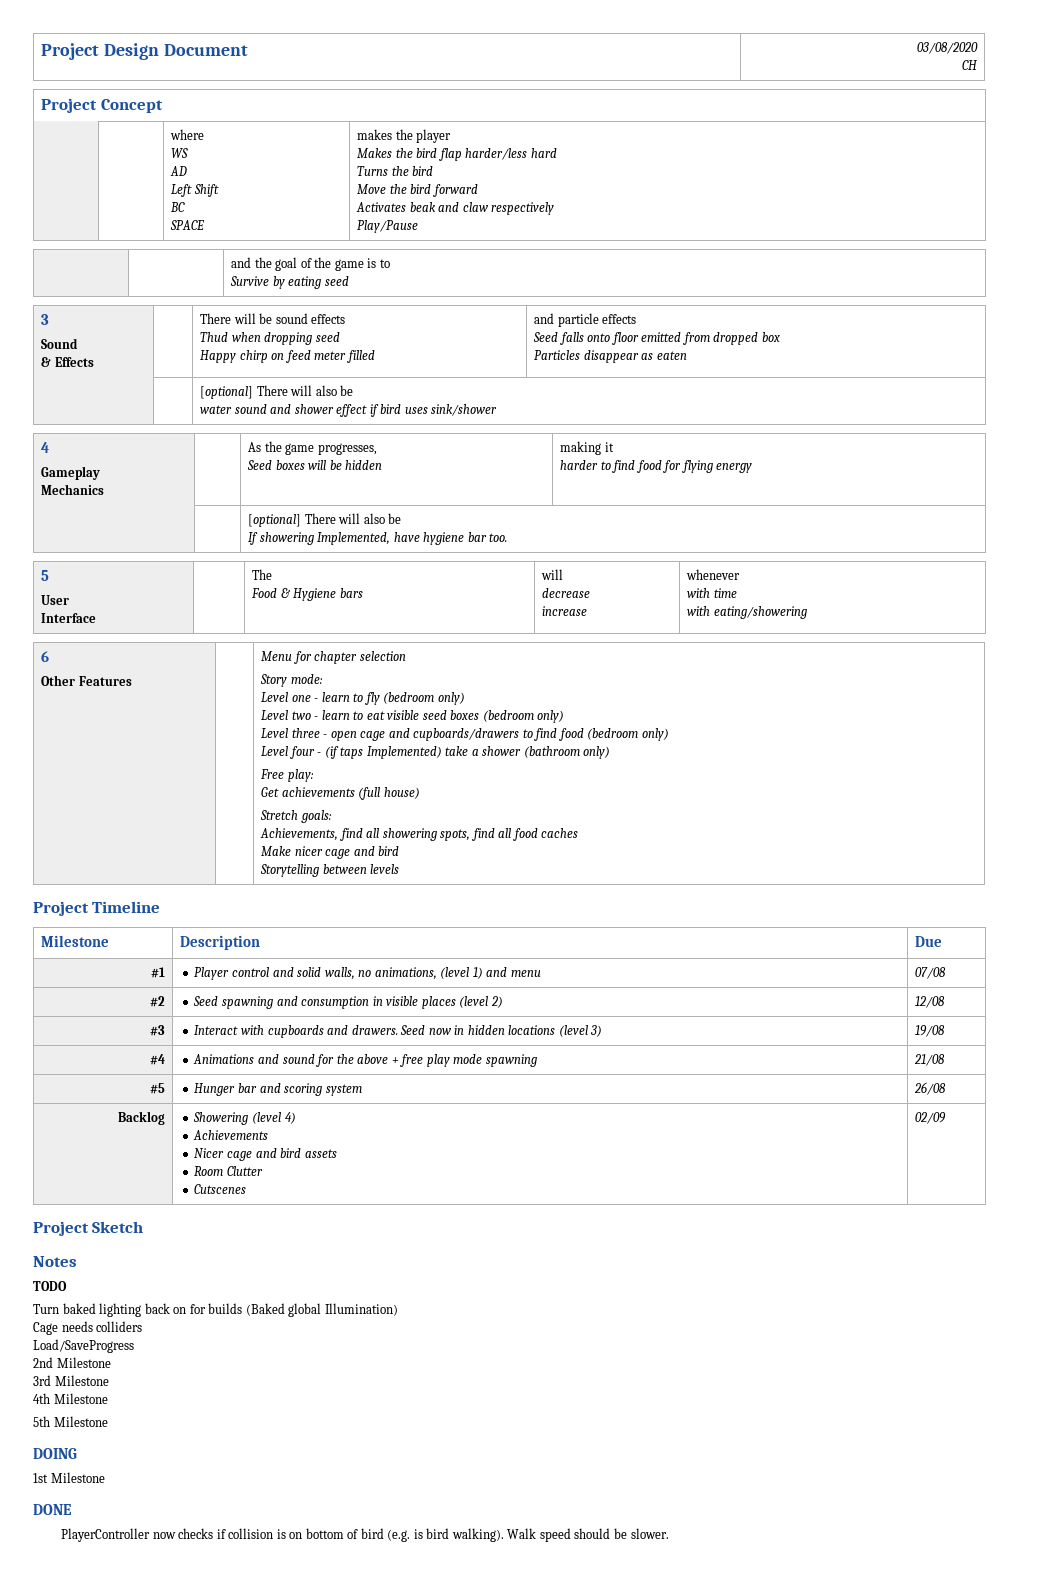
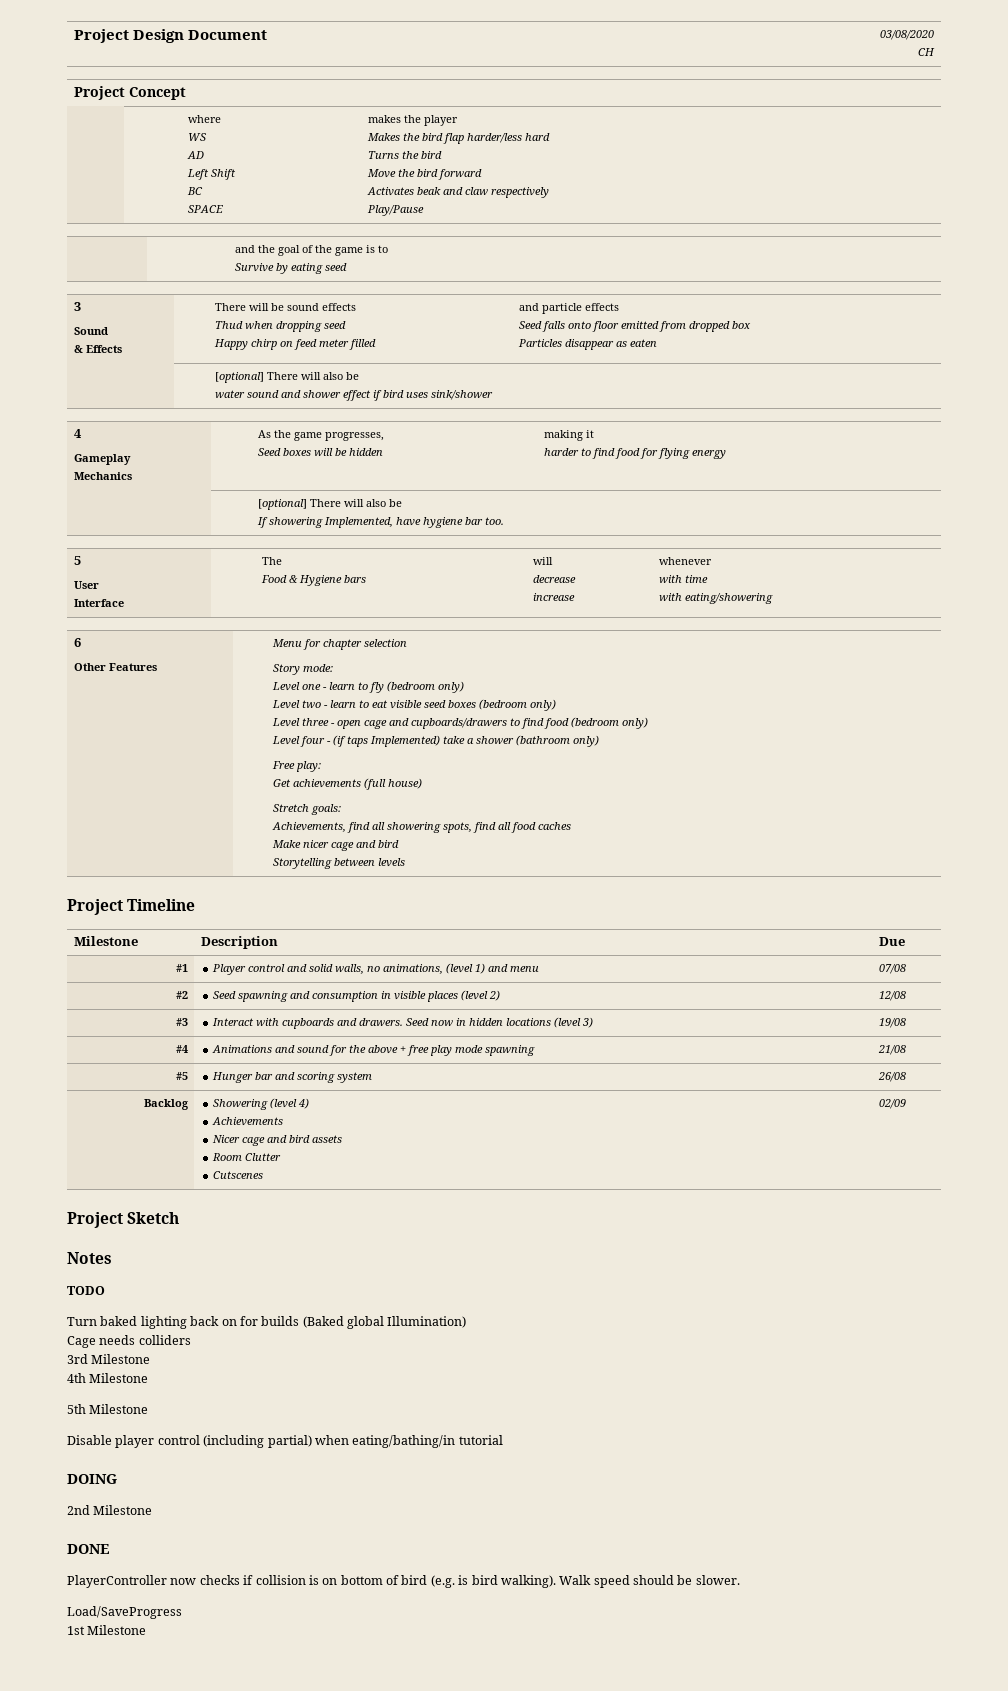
[33,1339,134,1353] [33,1357,111,1368] // Load/SaveProgress // 2nd Milestone -> (191, 1340) none
(108, 1421) none -> [67,1435,503,1448] // Disable player control (including partial) when eating/bathing/in tutorial
[33,1473,48,1483] 1st -> [67,1505,90,1515] 2nd
(669, 1533) none -> [67,1606,182,1619] [67,1625,147,1635] // Load/SaveProgress // 1st Milestone

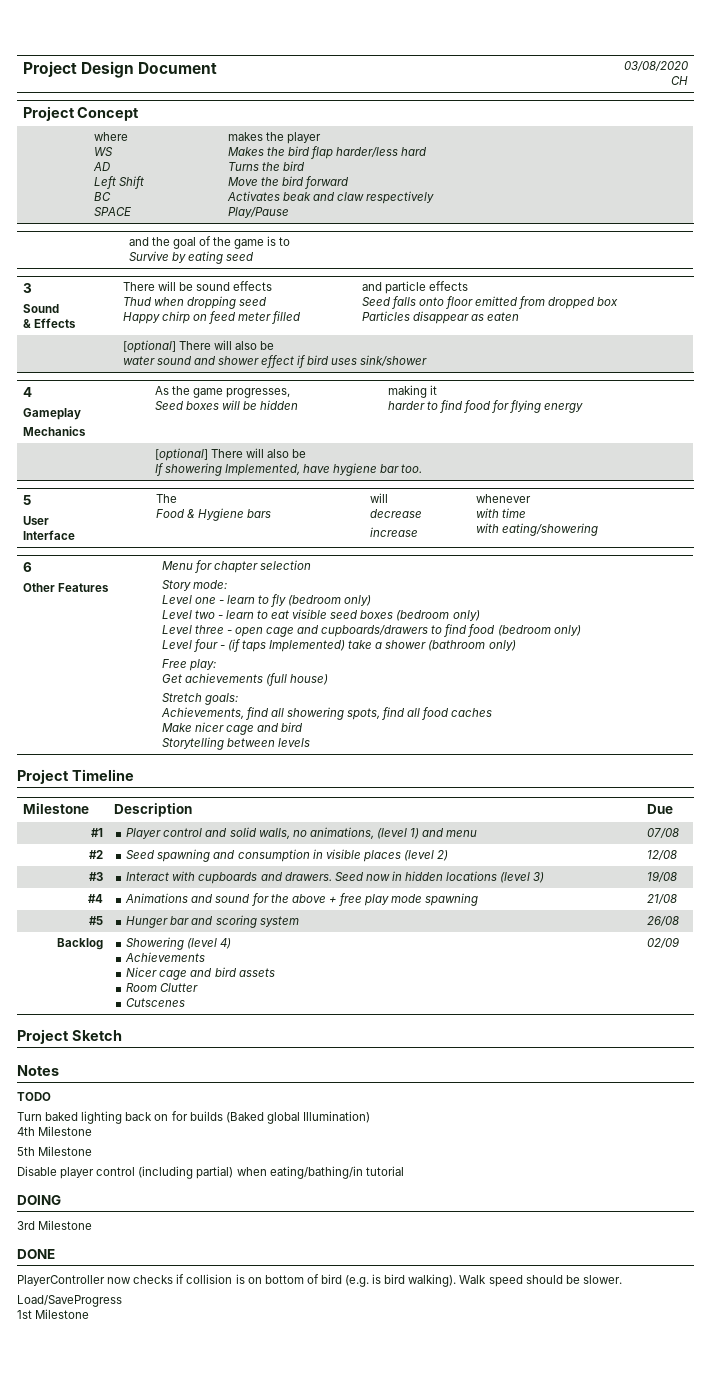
[67,1335,191,1348] [67,1354,151,1364] // Cage needs colliders // 3rd Milestone -> (370, 1117) none
[67,1505,90,1515] 2nd -> [17,1221,35,1230] 3rd

